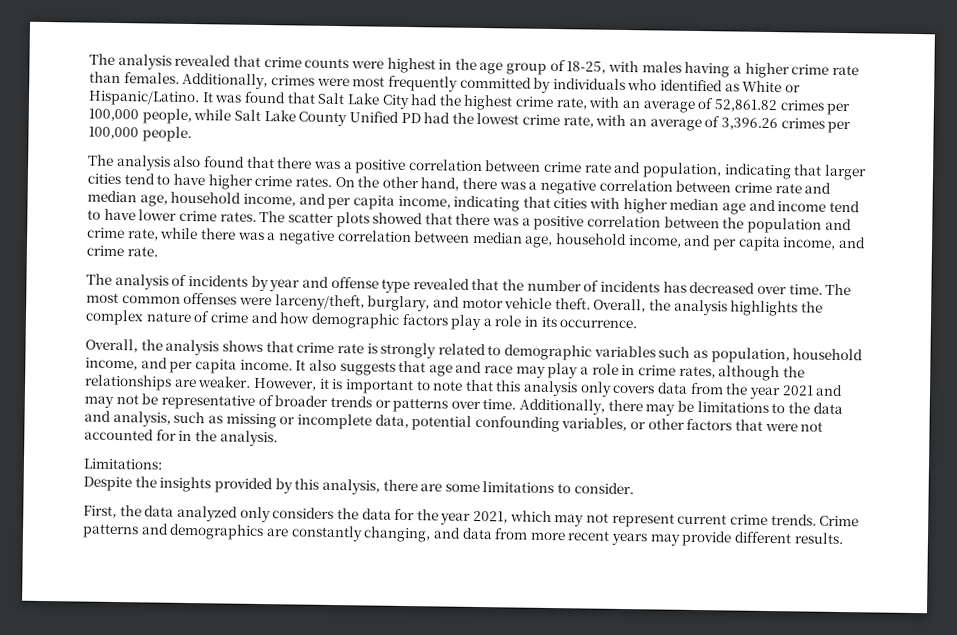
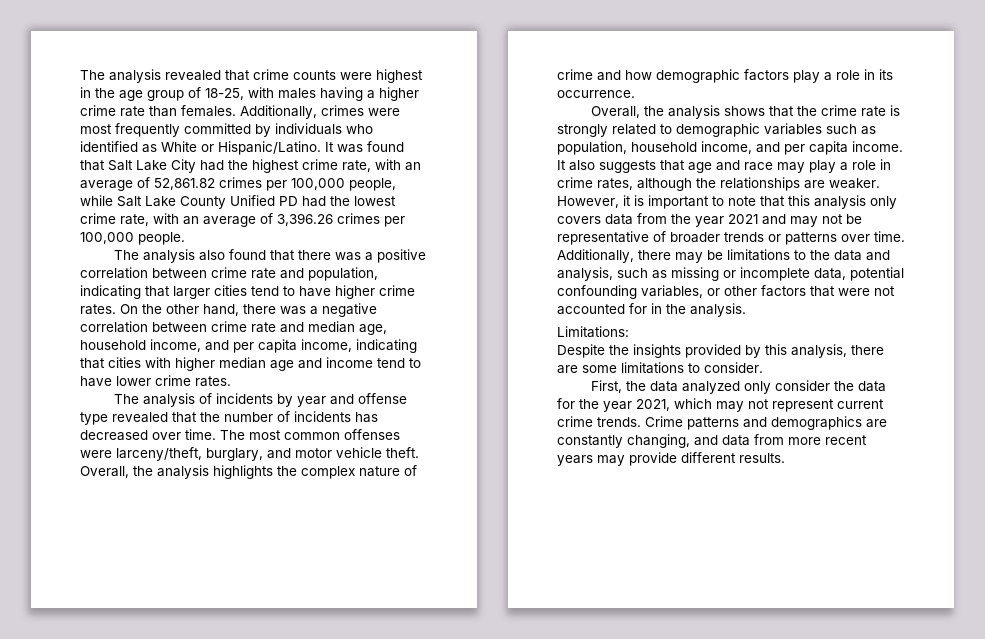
[259,210,852,234] [87,227,866,252] [86,245,158,257] The scatter plots showed that there was a positive correlation between the population and crime rate, while there was a negative correlation between median age, household income, and per capita income, and crime rate. -> (231, 381) none
(294, 347) none -> [796,106,817,116] the
[272,507,335,520] considers -> [774,380,830,391] consider

